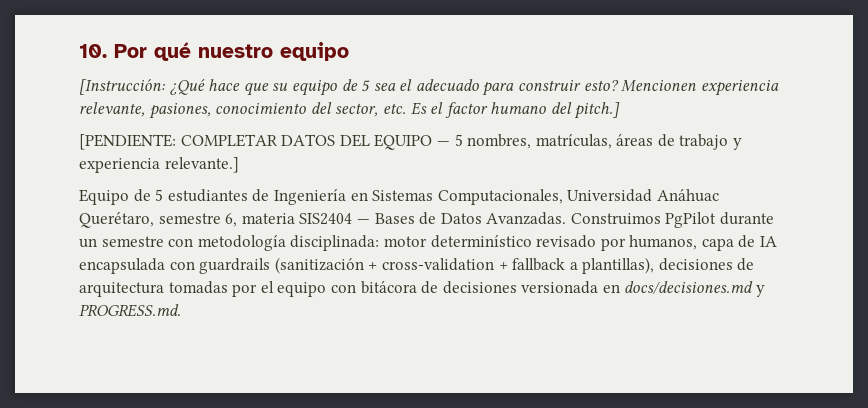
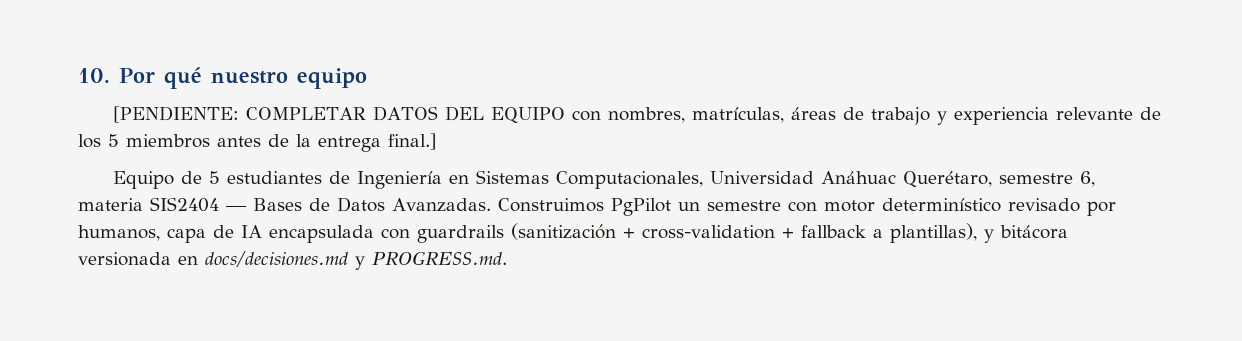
[79,79,779,96] [79,102,621,119] // [Instrucción: ¿Qué hace que su equipo de 5 sea el adecuado para construir esto? Mencionen experiencia relevante, pasiones, conocimiento del sector, etc. Es el factor humano del pitch.] -> (367, 78) none
[436,134,463,146] — 5 -> [572,110,602,121] con
[164,157,239,173] relevante.] -> [1056,107,1162,120] [78,133,437,152] relevante de los 5 miembros antes de la entrega final.]
[720,212,775,225] durante -> (671, 207) none
[197,235,380,251] metodología disciplinada: -> (817, 206) none
[658,258,755,271] [79,281,517,297] decisiones de arquitectura tomadas por el equipo con bitácora de decisiones -> [984,225,1068,243] y bitácora

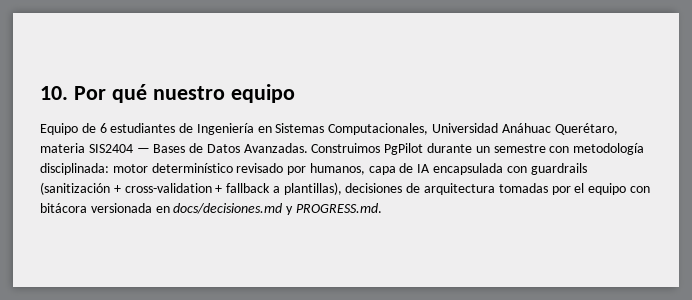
[113,106,1162,125] [78,133,437,152] // [PENDIENTE: COMPLETAR DATOS DEL EQUIPO con nombres, matrículas, áreas de trabajo y experiencia relevante de los 5 miembros antes de la entrega final.] -> (295, 93) none
[209,171,221,184] 5 -> [99,123,107,133] 6
[999,171,1096,187] semestre 6, -> (618, 129) none
(671, 207) none -> [427,143,473,153] durante
(817, 206) none -> [573,143,645,155] [40,163,109,175] metodología disciplinada:
[984,229,994,243] y -> [345,183,650,195] decisiones de arquitectura tomadas por el equipo con

